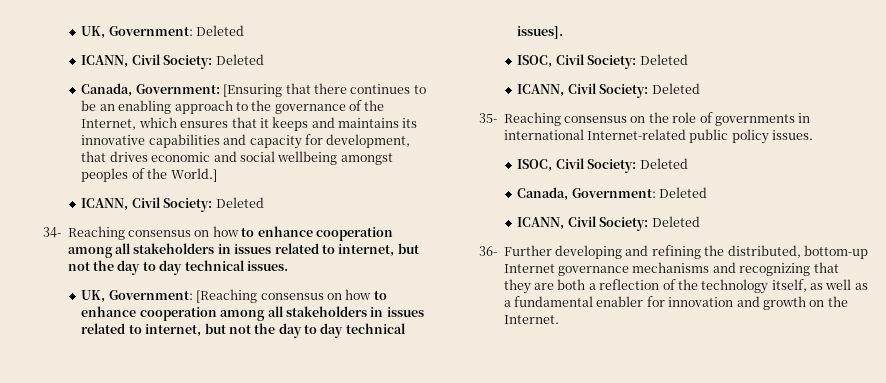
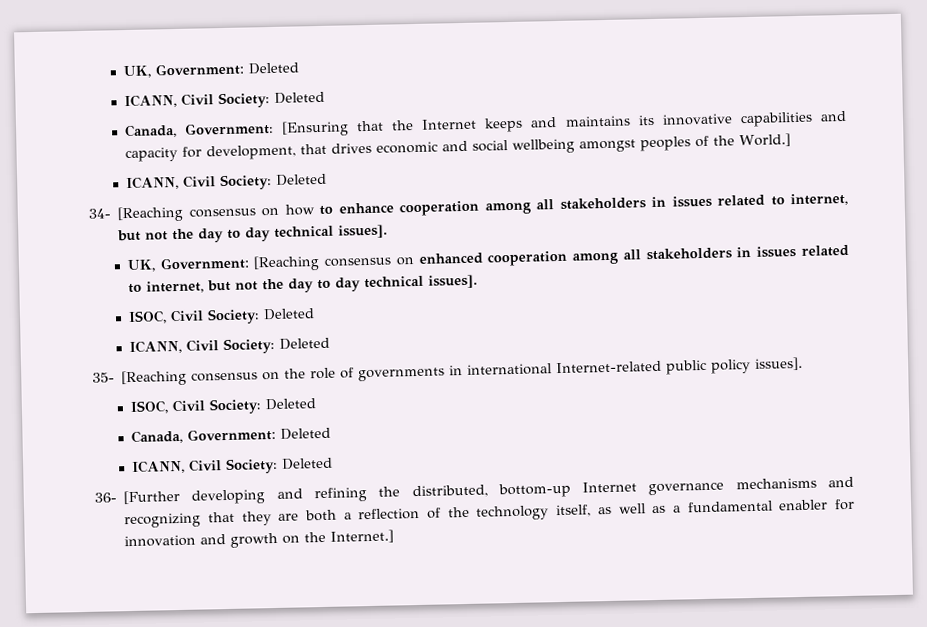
[313,83,426,94] [81,100,385,114] [81,117,269,130] there continues to be an enabling approach to the governance of the Internet, which ensures that it -> [391,118,478,131] the Internet
[67,226,125,240] Reaching -> [117,205,184,223] [Reaching
[246,261,288,271] issues. -> [338,224,389,239] issues].
[345,289,387,300] [81,306,137,317] how to enhance -> [418,252,483,265] enhanced
[503,112,561,126] Reaching -> [121,369,188,387] [Reaching
[772,130,814,140] issues. -> [754,356,804,371] issues].
[503,245,552,256] Further -> [123,489,181,505] [Further
[503,315,559,324] Internet. -> [330,529,395,544] Internet.]

